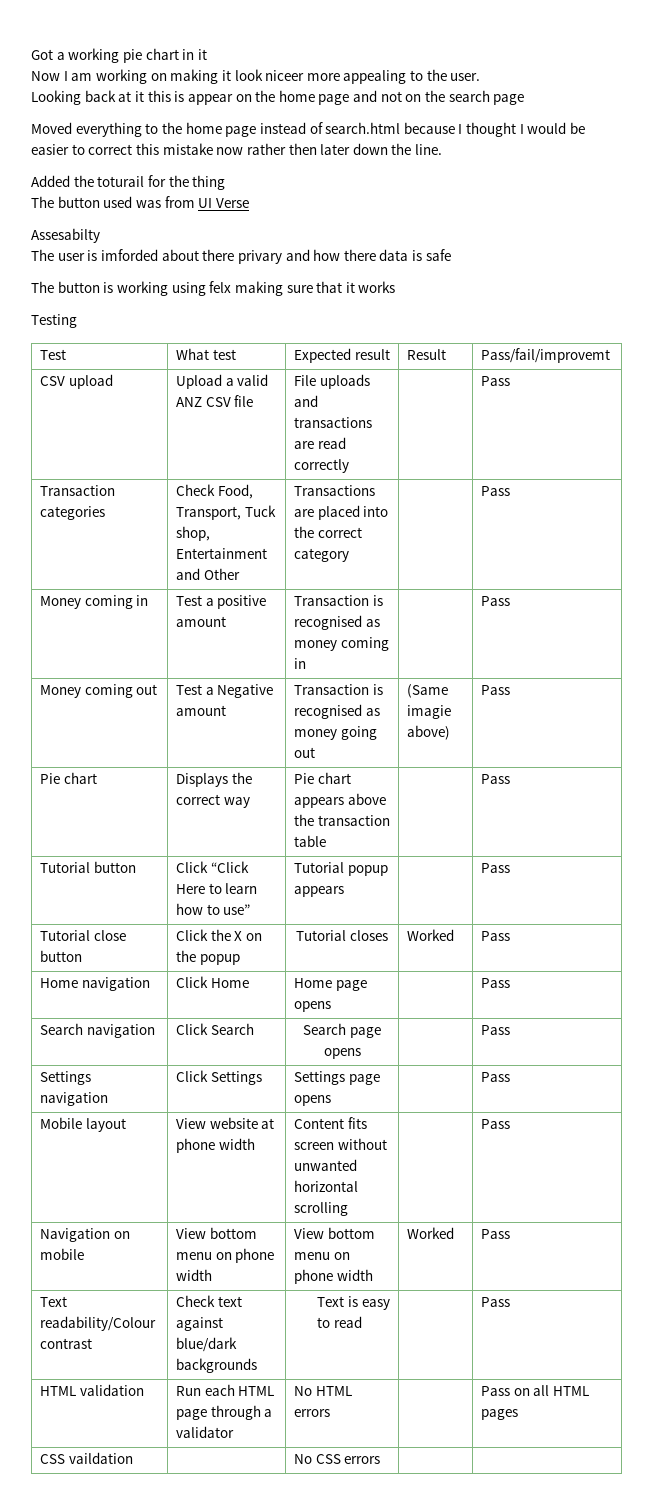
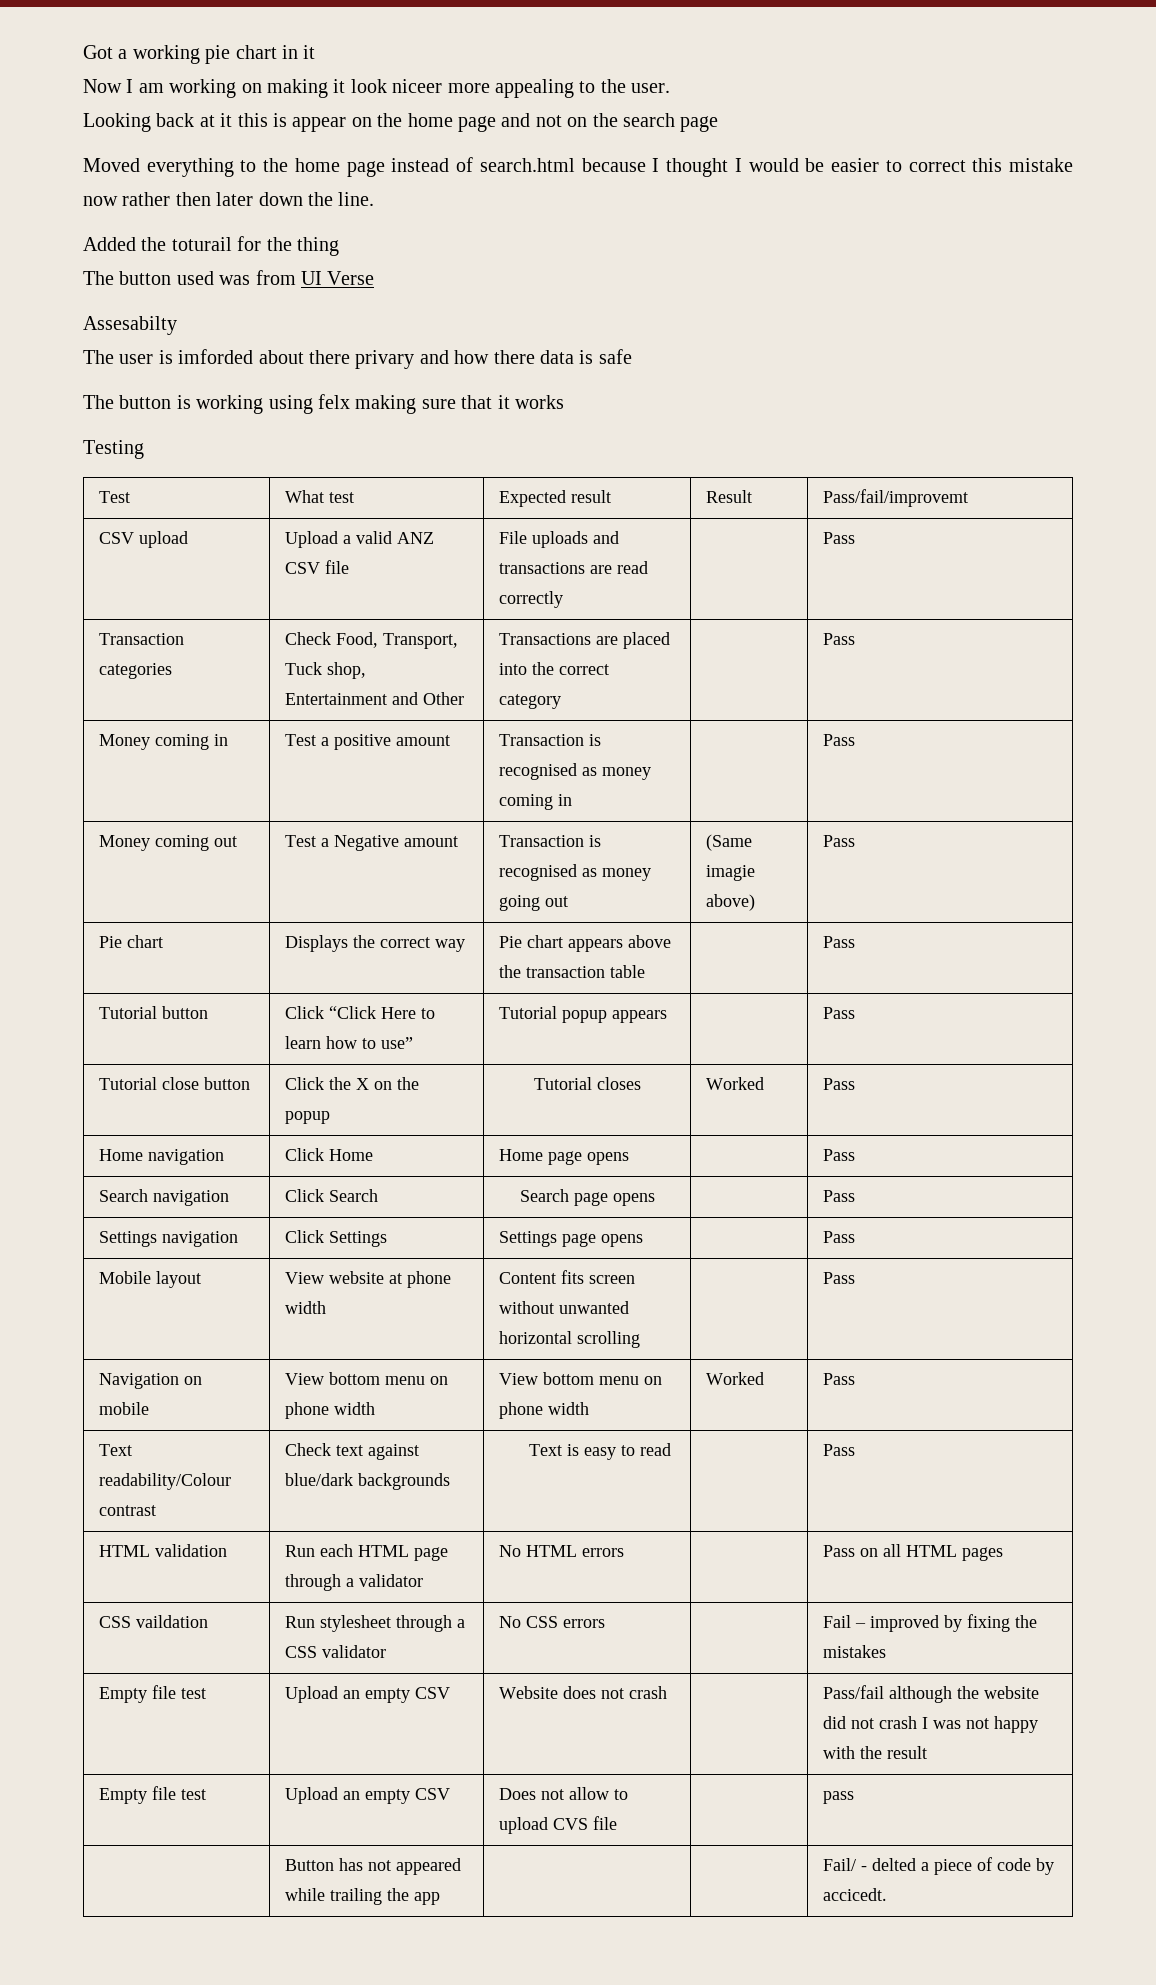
[293,1454,381,1464] | No CSS errors | | -> [284,1615,465,1632] [284,1645,386,1658] [498,1616,605,1628] [822,1614,1037,1632] [822,1645,886,1658] [98,1685,206,1703] [284,1686,450,1703] [498,1686,667,1699] [822,1685,1039,1703] [822,1716,1038,1733] [822,1746,927,1759] [98,1786,206,1804] [284,1787,450,1804] [498,1787,628,1800] [498,1816,617,1834] [822,1791,854,1804] [284,1858,461,1875] [284,1888,440,1905] [822,1857,1054,1875] [822,1888,887,1901] Run stylesheet through a CSS validator | No CSS errors | | Fail – improved by fixing the mistakes // Empty file test | Upload an empty CSV | Website does not crash | | Pass/fail although the website did not crash I was not happy with the result // Empty file test | Upload an empty CSV | Does not allow to upload CVS file | | pass // | Button has not appeared while trailing the app | | | Fail/ - delted a piece of code by accicedt.

